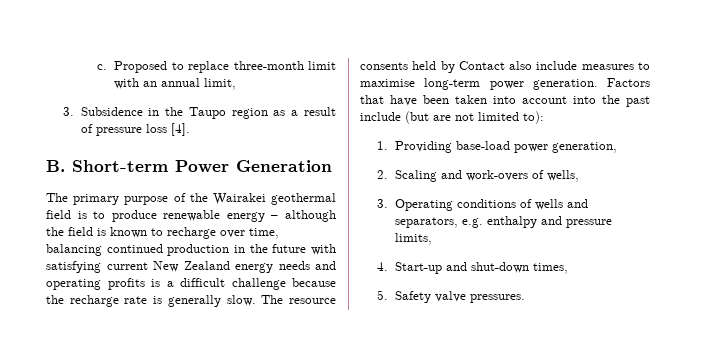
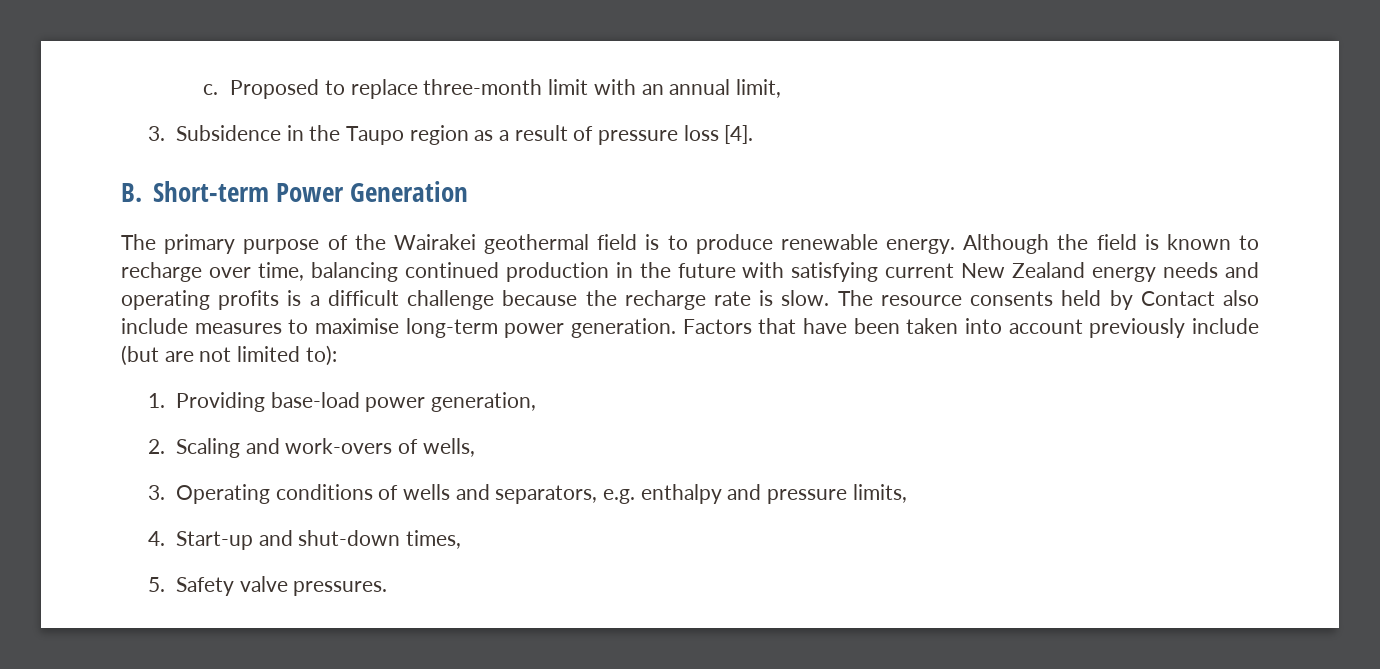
[226,210,336,222] energy – although -> [885,234,1050,254] energy. Although
[167,295,221,307] generally -> (774, 298) none
[573,95,650,107] into the past -> [1089,318,1186,338] previously

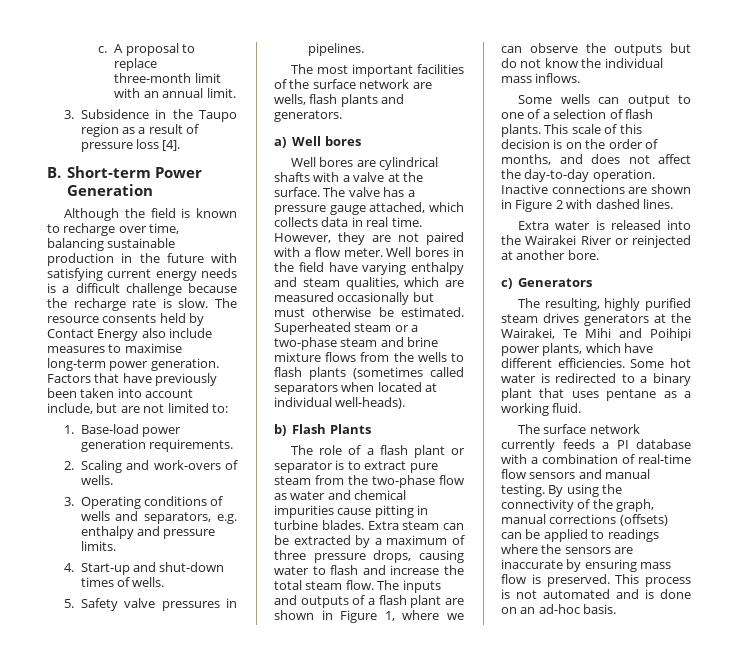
[230,79,320,99] Proposed -> [114,43,179,56] A proposal
[735,79,781,98] limit, -> [206,88,236,98] limit.
[121,234,955,254] The primary purpose of the Wairakei geothermal field is to produce renewable energy. -> (154, 190) none
[404,262,499,278] continued -> [107,238,176,248] sustainable
[961,262,1259,282] [121,290,280,310] New Zealand energy needs and operating profits -> [155,268,238,281] energy needs
(1215, 298) none -> [97,329,139,341] Energy
(847, 326) none -> [155,373,218,386] previously
[1089,318,1259,338] [121,345,159,366] previously include (but -> [47,403,118,414] include, but
[305,345,337,366] to): -> [211,404,228,413] to:
[175,392,536,412] Providing base-load power generation, -> [80,424,182,437] [80,439,234,452] Base-load power generation requirements.
[422,438,475,457] wells, -> [80,475,113,485] wells.
[852,484,907,503] limits, -> [80,541,116,551] limits.
[405,530,461,549] times, -> [80,577,165,587] times of wells.
[293,581,388,596] pressures. -> [161,598,237,611] [307,43,364,56] [291,64,464,77] [274,79,432,89] [274,94,405,107] [274,110,342,122] [274,136,361,148] [291,157,439,170] [274,172,423,182] [274,187,415,197] [274,202,464,215] [274,217,422,227] [274,232,464,245] [274,247,464,257] [274,262,464,275] [274,277,464,290] [274,292,434,305] [274,307,464,317] [274,322,419,335] [274,337,439,350] [274,352,464,362] [274,367,464,380] [274,382,438,395] [274,397,406,409] [274,424,371,436] [291,445,465,458] [274,460,438,473] [274,475,464,488] [274,490,407,500] [274,505,429,518] [274,520,464,530] [274,535,465,548] [274,550,464,563] [274,565,464,575] [274,580,441,593] [274,595,464,608] [274,610,464,623] [501,43,691,56] [501,58,663,68] [501,73,581,83] [518,94,691,107] [501,109,653,119] [501,124,642,137] [501,139,658,149] [501,154,691,165] [501,169,655,182] [501,184,691,194] [501,199,673,212] [518,220,691,230] [501,235,691,248] [501,250,599,260] [501,278,593,289] [518,298,691,311] [501,313,691,326] [501,328,691,341] [501,343,654,356] [501,358,691,368] [501,373,691,386] [501,388,691,401] [501,403,582,416] [518,424,640,434] [501,439,691,452] [501,454,691,464] [501,469,651,479] [501,484,623,497] [501,499,655,512] [501,514,668,526] [501,529,659,542] [501,544,634,554] [501,559,672,572] [501,574,691,587] [501,589,691,599] [501,604,617,614] pressures in pipelines. // The most important facilities of the surface network are wells, flash plants and generators. // a) Well bores // Well bores are cylindrical shafts with a valve at the surface. The valve has a pressure gauge attached, which collects data in real time. However, they are not paired with a flow meter. Well bores in the field have varying enthalpy and steam qualities, which are measured occasionally but must otherwise be estimated. Superheated steam or a two-phase steam and brine mixture flows from the wells to flash plants (sometimes called separators when located at individual well-heads). // b) Flash Plants // The role of a flash plant or separator is to extract pure steam from the two-phase flow as water and chemical impurities cause pitting in turbine blades. Extra steam can be extracted by a maximum of three pressure drops, causing water to flash and increase the total steam flow. The inputs and outputs of a flash plant are shown in Figure 1, where we can observe the outputs but do not know the individual mass inflows. // Some wells can output to one of a selection of flash plants. This scale of this decision is on the order of months, and does not affect the day-to-day operation. Inactive connections are shown in Figure 2 with dashed lines. // Extra water is released into the Wairakei River or reinjected at another bore. // c) Generators // The resulting, highly purified steam drives generators at the Wairakei, Te Mihi and Poihipi power plants, which have different efficiencies. Some hot water is redirected to a binary plant that uses pentane as a working fluid. // The surface network currently feeds a PI database with a combination of real-time flow sensors and manual testing. By using the connectivity of the graph, manual corrections (offsets) can be applied to readings where the sensors are inaccurate by ensuring mass flow is preserved. This process is not automated and is done on an ad-hoc basis.

